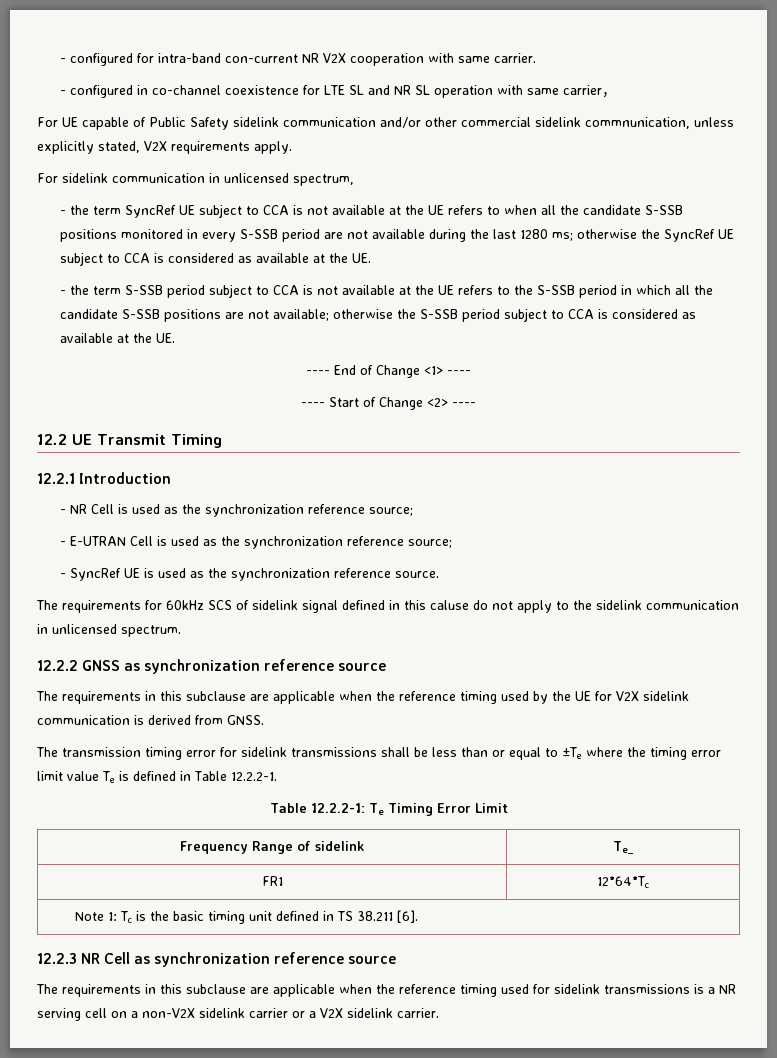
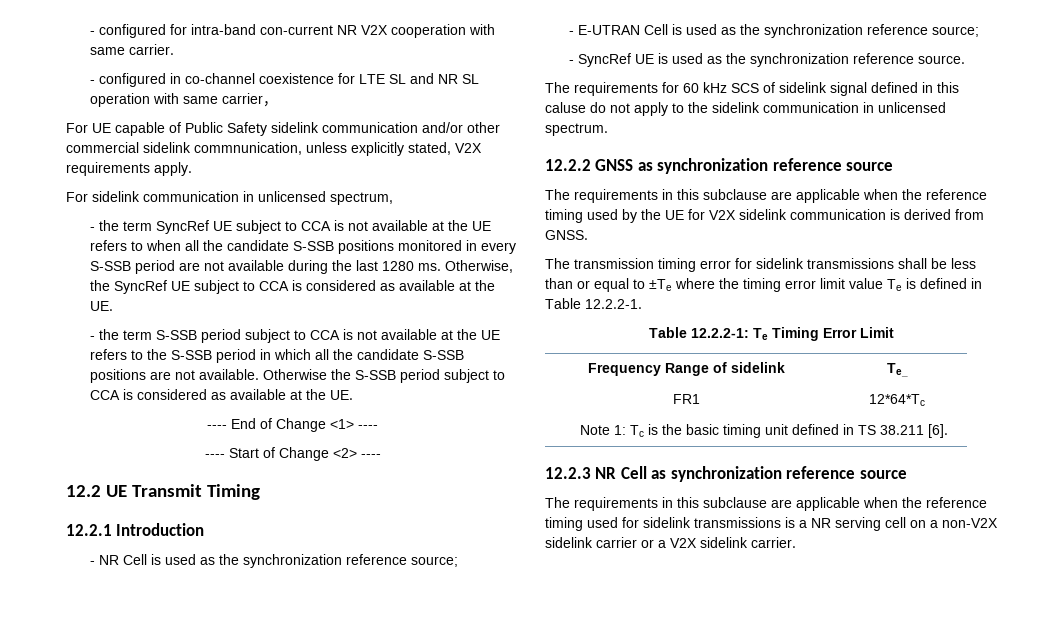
[551,229,637,241] ms; otherwise -> [417,260,513,273] ms. Otherwise,
[272,309,393,321] available; otherwise -> [198,369,327,380] available. Otherwise
[166,600,204,610] 60kHz -> [683,82,727,93] 60 kHz

